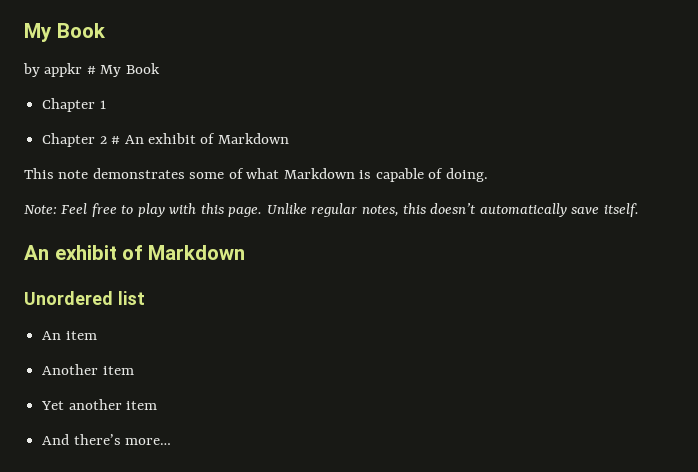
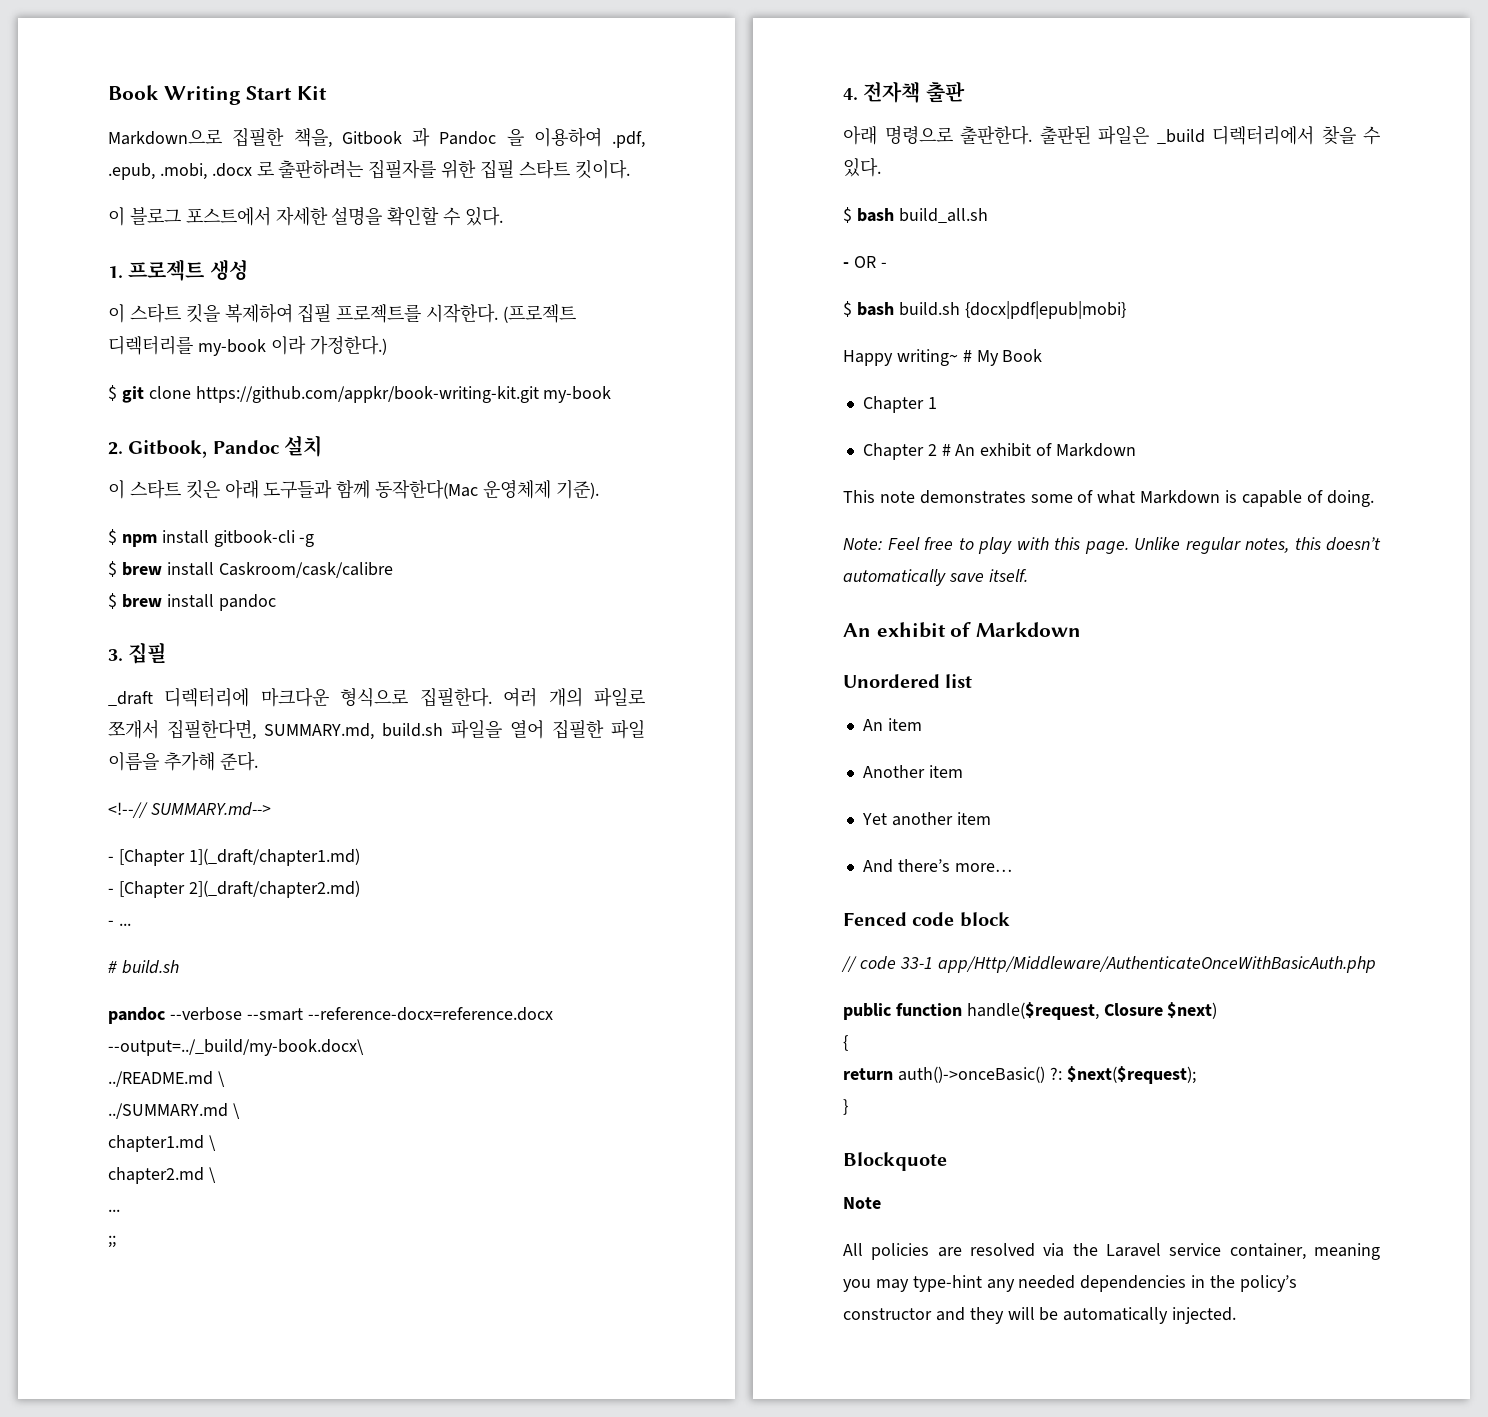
[24,23,106,42] [23,63,83,77] My Book // by appkr -> [108,85,328,105] [108,127,645,148] [108,159,630,180] [108,206,504,226] [108,259,248,281] [108,303,577,323] [108,335,387,356] [108,385,612,403] [108,435,323,458] [108,479,599,499] [108,529,315,547] [108,561,393,578] [108,593,276,611] [108,643,167,664] [108,687,646,707] [108,719,645,740] [108,751,258,771] [108,802,271,818] [108,848,360,866] [108,880,360,898] [108,920,131,926] [108,960,179,974] [108,1007,553,1024] [108,1039,364,1056] [108,1071,225,1087] [108,1103,240,1119] [108,1135,216,1152] [108,1167,216,1184] [108,1209,120,1212] [108,1235,116,1248] [843,81,965,103] [843,125,1380,145] [843,157,881,177] [843,207,988,223] [843,256,887,268] [843,301,1126,320] [843,349,958,366] Book Writing Start Kit // Markdown으로 집필한 책을, Gitbook 과 Pandoc 을 이용하여 .pdf, .epub, .mobi, .docx 로 출판하려는 집필자를 위한 집필 스타트 킷이다. // 이 블로그 포스트에서 자세한 설명을 확인할 수 있다. // 1. 프로젝트 생성 // 이 스타트 킷을 복제하여 집필 프로젝트를 시작한다. (프로젝트 디렉터리를 my-book 이라 가정한다.) // $ git clone https://github.com/appkr/book-writing-kit.git my-book // 2. Gitbook, Pandoc 설치 // 이 스타트 킷은 아래 도구들과 함께 동작한다(Mac 운영체제 기준). // $ npm install gitbook-cli -g // $ brew install Caskroom/cask/calibre // $ brew install pandoc // 3. 집필 // _draft 디렉터리에 마크다운 형식으로 집필한다. 여러 개의 파일로 쪼개서 집필한다면, SUMMARY.md, build.sh 파일을 열어 집필한 파일 이름을 추가해 준다. // <!--// SUMMARY.md--> // - [Chapter 1](_draft/chapter1.md) // - [Chapter 2](_draft/chapter2.md) // - ... // # build.sh // pandoc --verbose --smart --reference-docx=reference.docx --output=../_build/my-book.docx\ // ../README.md \ // ../SUMMARY.md \ // chapter1.md \ // chapter2.md \ // ... // ;; // 4. 전자책 출판 // 아래 명령으로 출판한다. 출판된 파일은 _build 디렉터리에서 찾을 수 있다. // $ bash build_all.sh // - OR - // $ bash build.sh {docx|pdf|epub|mobi} // Happy writing~
(172, 441) none -> [843,912,1010,927] [841,956,1376,973] [843,1002,1218,1020] [843,1035,848,1051] [843,1066,1196,1084] [843,1099,848,1115] [843,1152,947,1171] [843,1197,881,1209] [843,1243,1380,1260] [843,1275,1297,1292] [843,1307,1237,1324] // Fenced code block // // code 33-1 app/Http/Middleware/AuthenticateOnceWithBasicAuth.php // public function handle($request, Closure $next) // { // return auth()->onceBasic() ?: $next($request); // } // Blockquote // Note // All policies are resolved via the Laravel service container, meaning you may type-hint any needed dependencies in the policy’s constructor and they will be automatically injected.

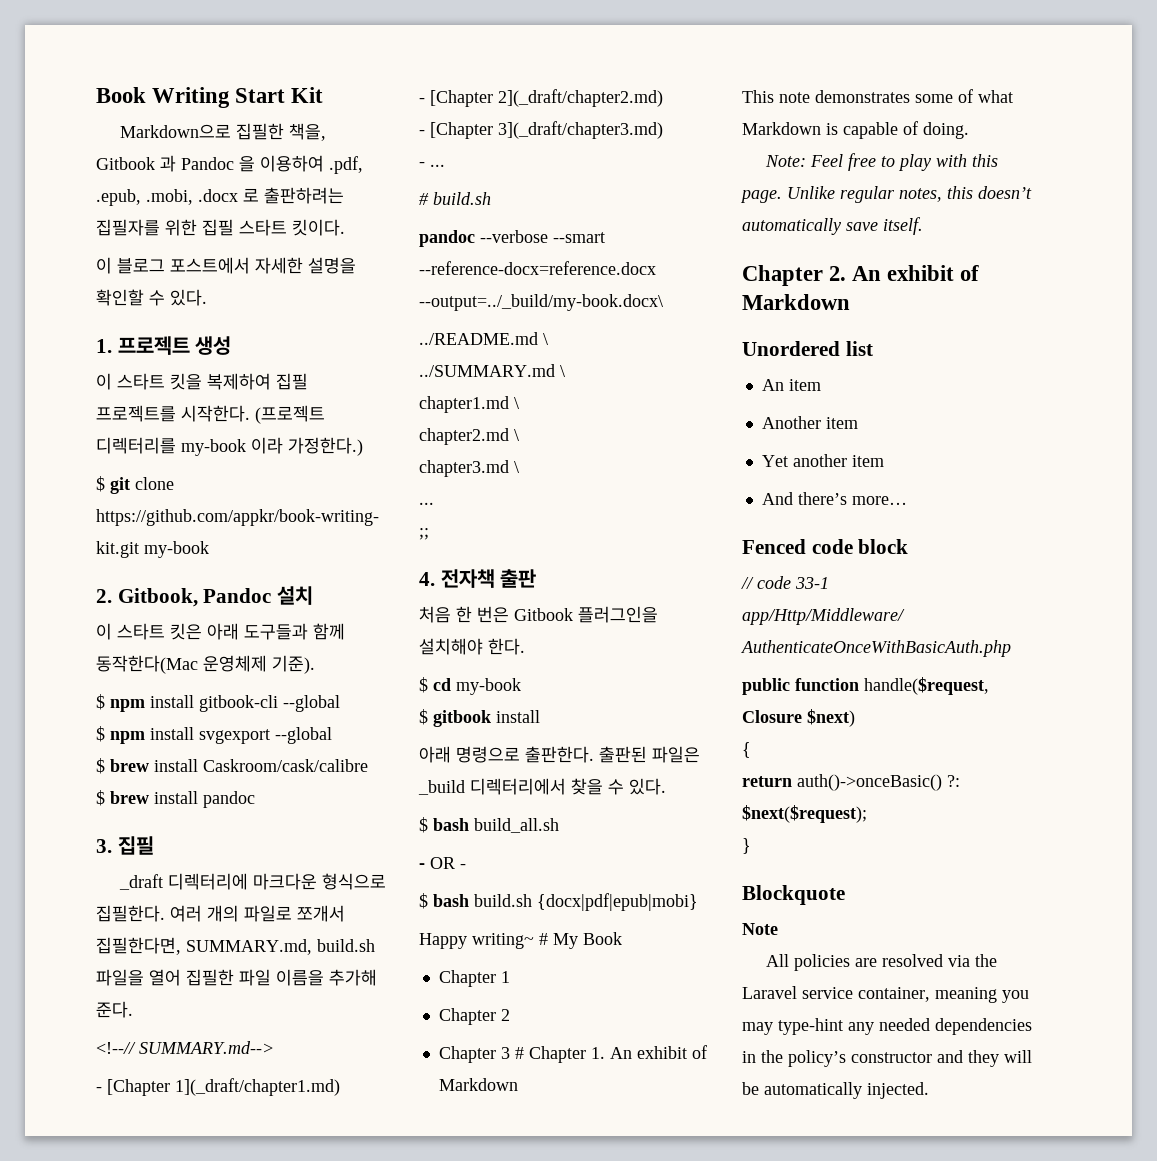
[299,534,315,547] -g -> [283,695,340,712] [96,726,332,744] --global // $ npm install svgexport --global
(360, 889) none -> [419,121,663,139] // - [Chapter 3](_draft/chapter3.md)
(216, 1175) none -> [419,460,519,477] // chapter3.md \
(965, 92) none -> [419,606,658,623] [419,638,525,655] [419,677,521,695] [419,709,540,727] // 처음 한 번은 Gitbook 플러그인을 설치해야 한다. // $ cd my-book // $ gitbook install
[941,444,951,456] # -> [438,1046,605,1063] // Chapter 3 # Chapter 1.
(1028, 575) none -> [742,265,847,286] Chapter 2.

